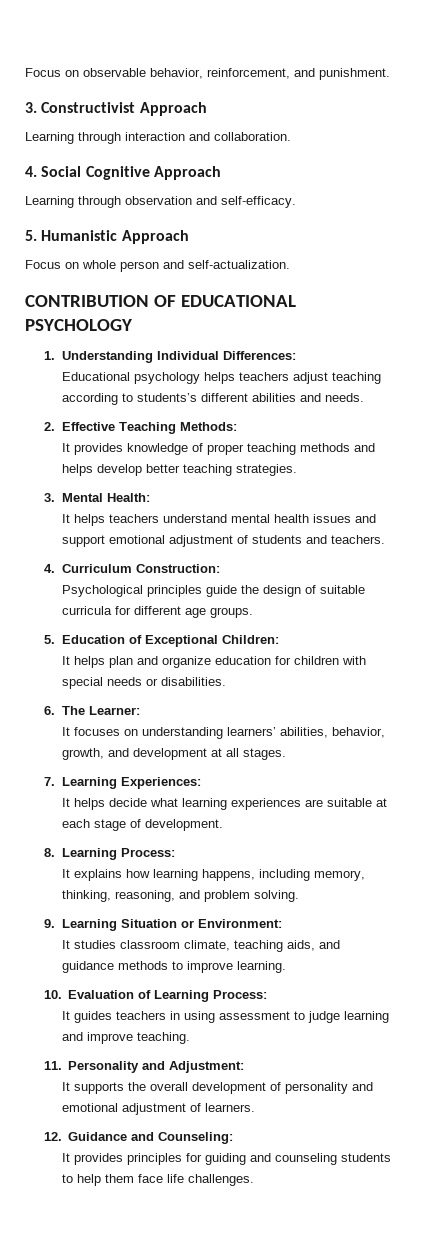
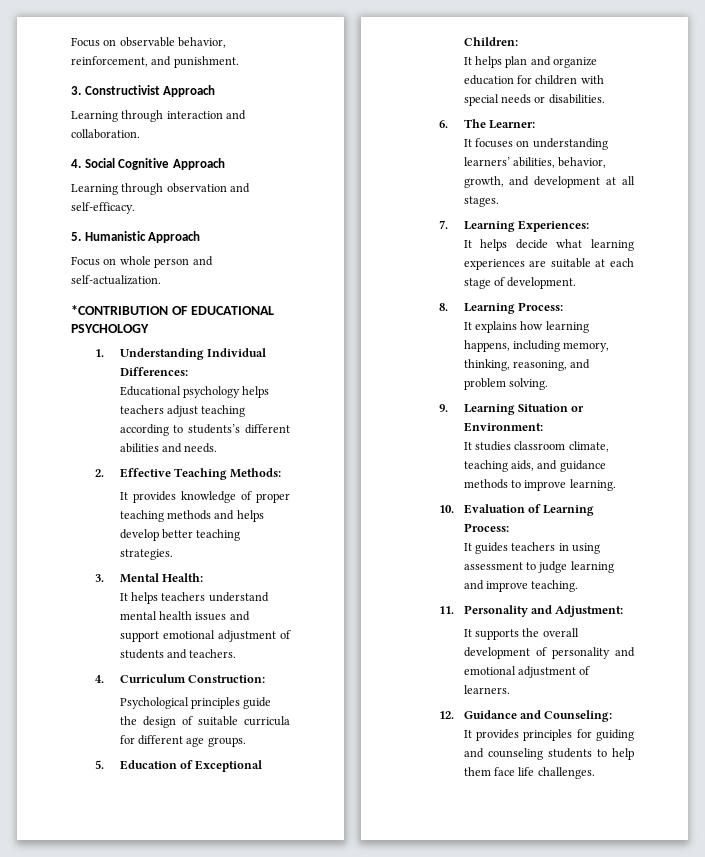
[25,295,149,307] CONTRIBUTION -> [71,305,168,315] *CONTRIBUTION

